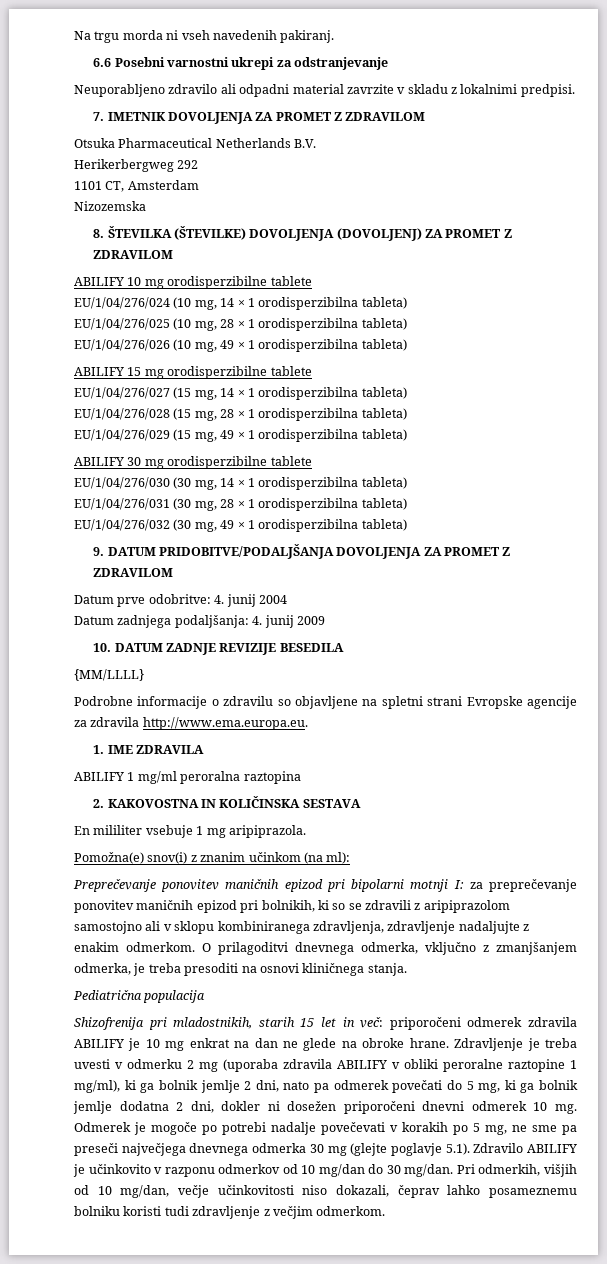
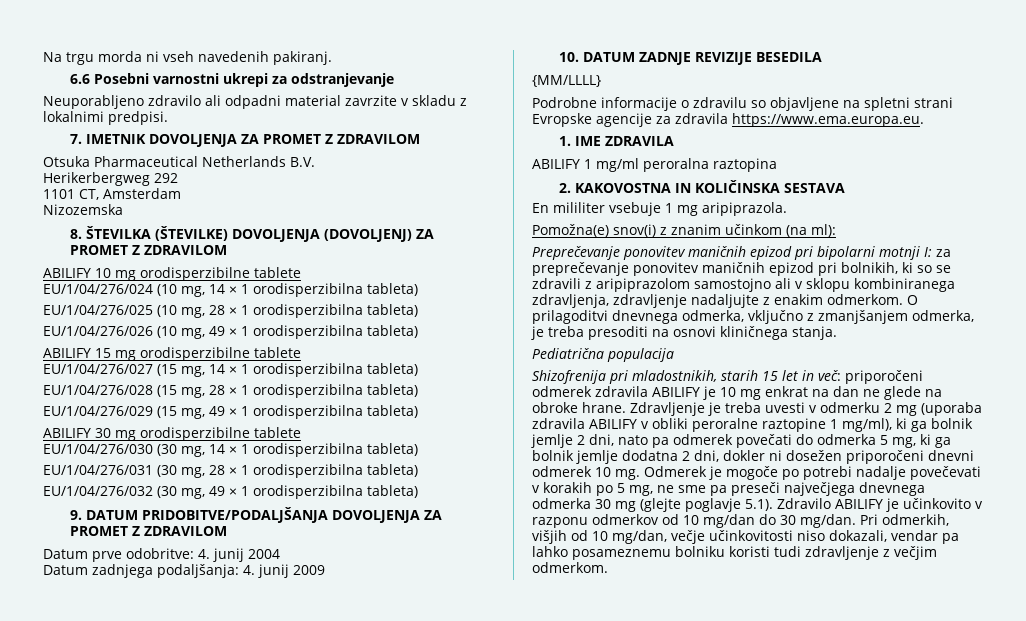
[142,717,308,730] http://www.ema.europa.eu. -> [732,113,924,127] https://www.ema.europa.eu.
(462, 1085) none -> [817,434,876,445] odmerka
[397,1185,440,1198] čeprav -> [891,530,959,544] vendar pa

